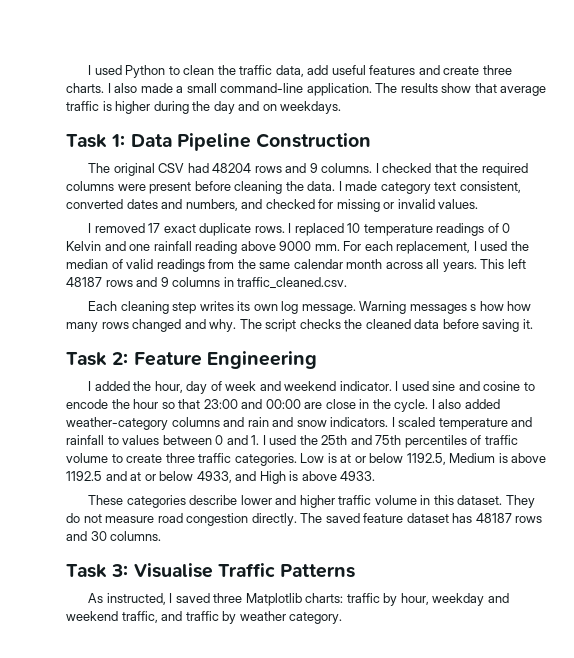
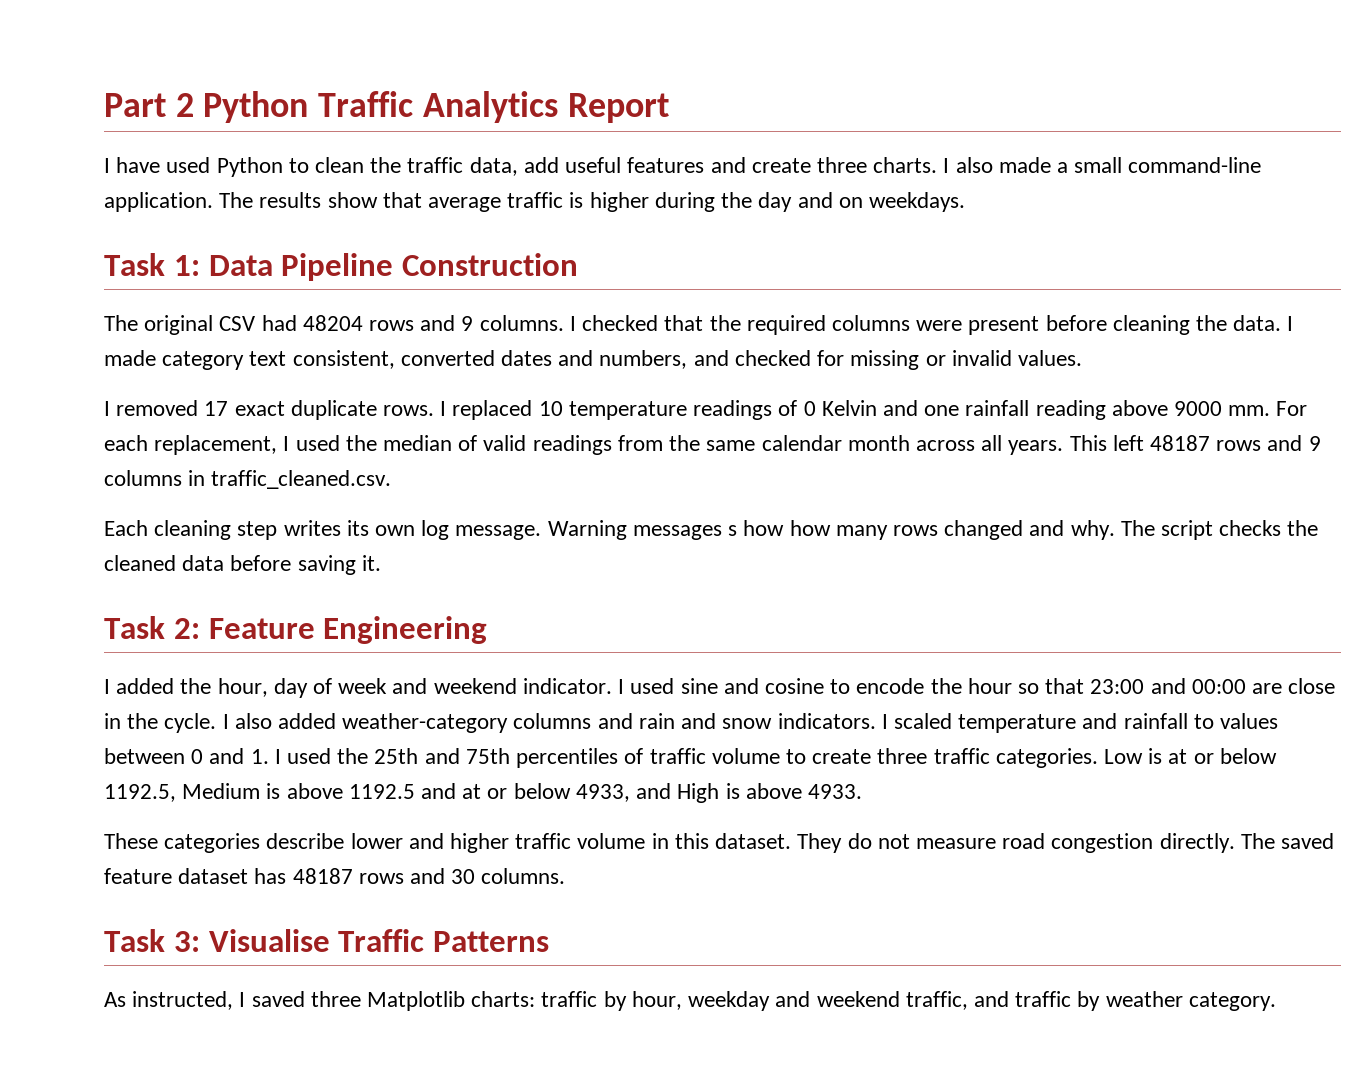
[88,65,92,75] I -> [104,91,669,123] [104,157,161,173] Part 2 Python Traffic Analytics Report // I have

